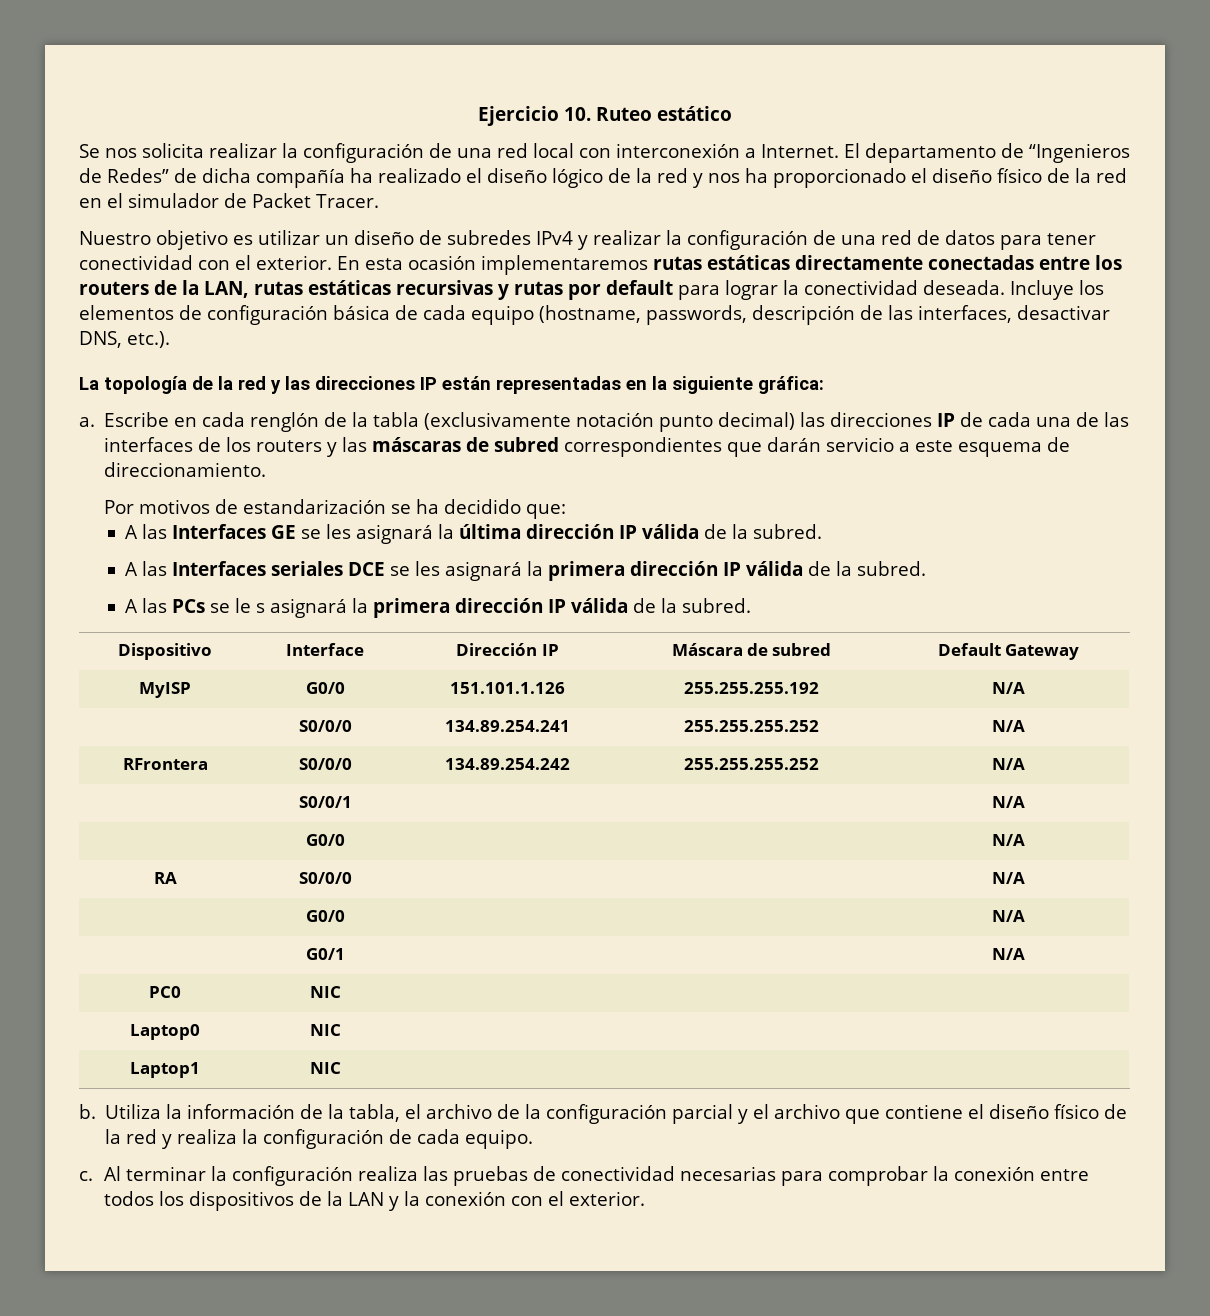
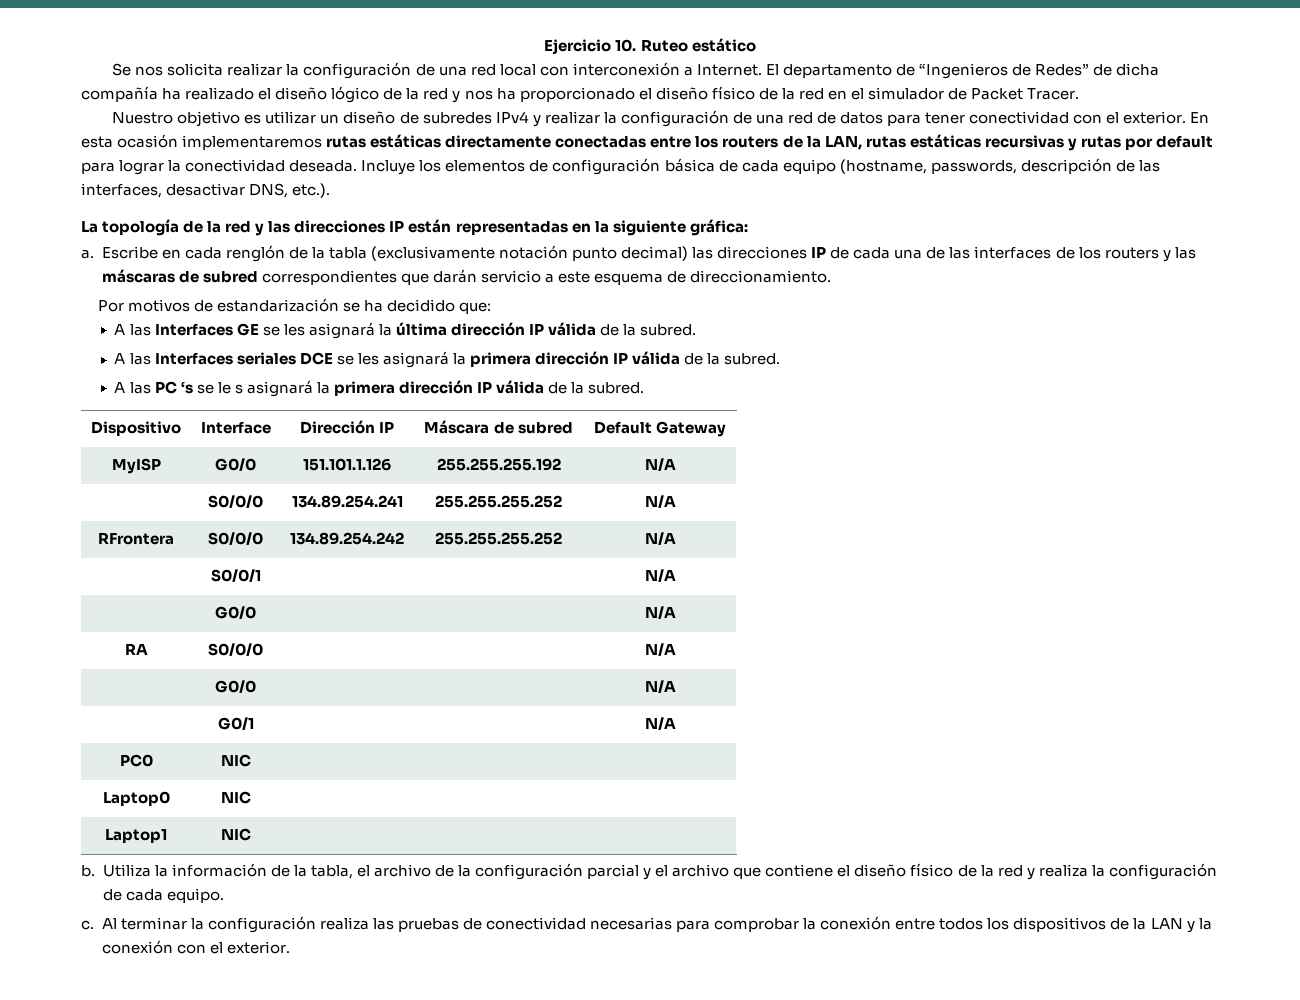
[171,599,205,613] PCs -> [154,381,193,394] PC ‘s

